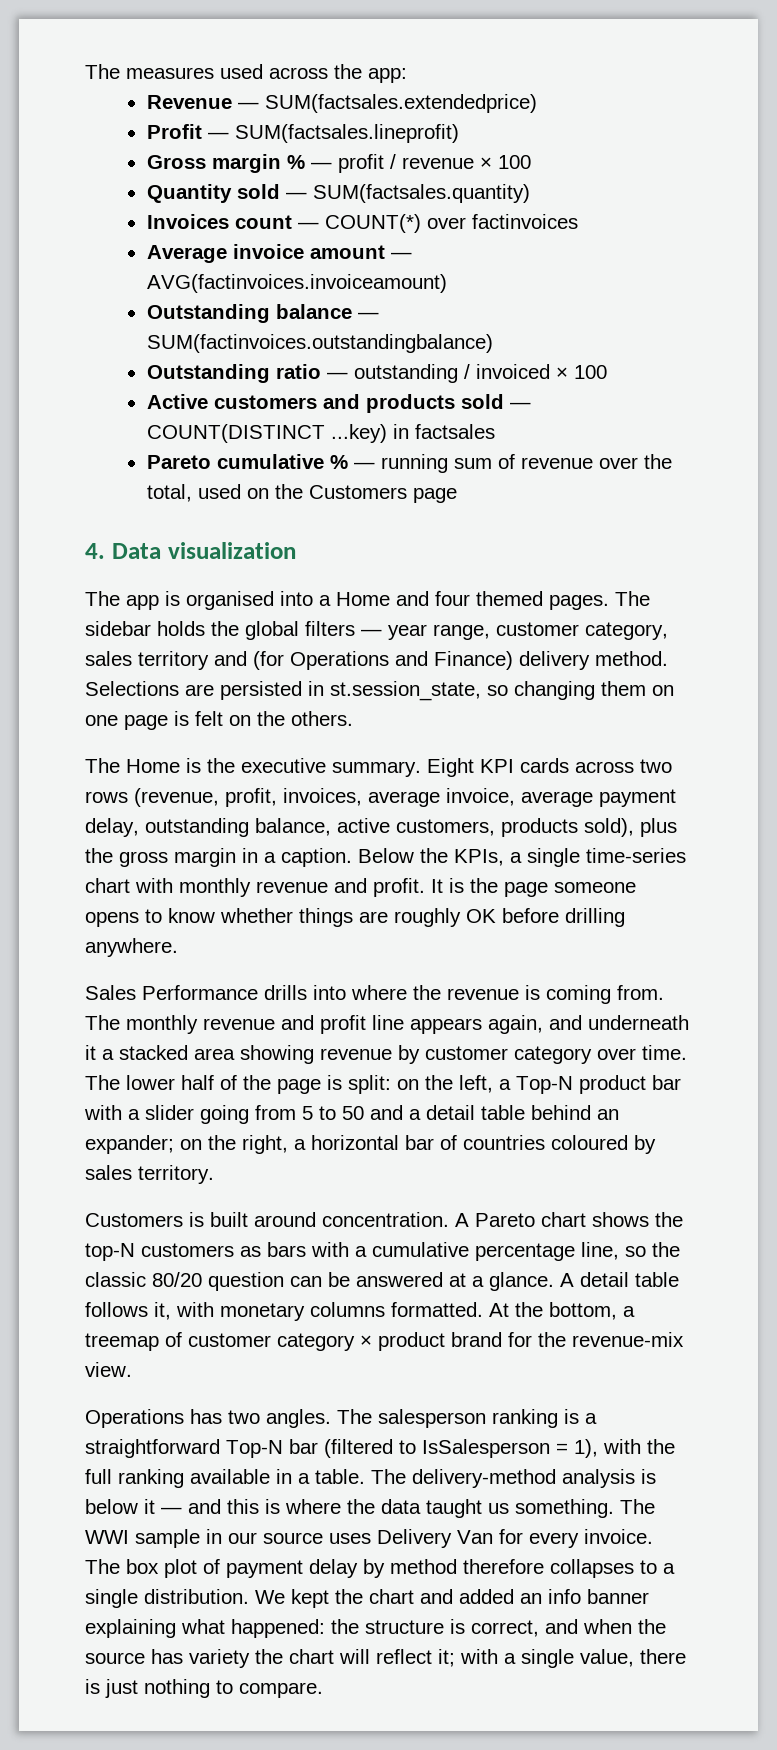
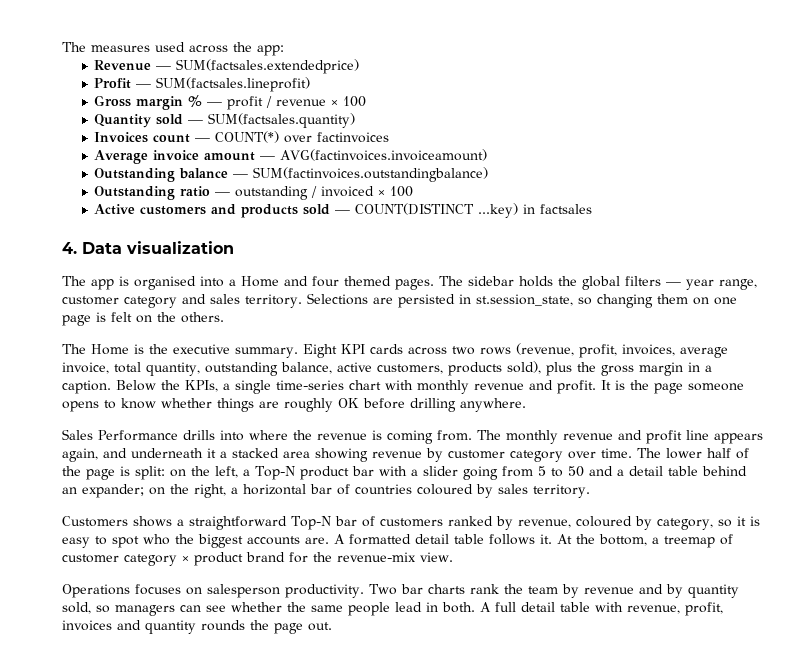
[146,454,672,473] [146,484,457,503] // Pareto cumulative % — running sum of revenue over the total, used on the Customers page -> (593, 209) none
[585,622,668,640] [85,651,668,670] category, sales territory and (for Operations and Finance) delivery method. -> [124,294,302,308] category and sales territory.
[521,789,676,807] [85,818,139,837] average payment delay, -> [114,362,200,376] total quantity,
[189,1212,683,1227] [85,1242,680,1261] [85,1272,679,1291] [85,1302,483,1321] is built around concentration. A Pareto chart shows the top-N customers as bars with a cumulative percentage line, so the classic 80/20 question can be answered at a glance. A detail table follows it, with monetary columns formatted. -> [133,516,760,530] [62,534,552,548] shows a straightforward Top-N bar of customers ranked by revenue, coloured by category, so it is easy to spot who the biggest accounts are. A formatted detail table follows it.
[190,1409,597,1428] [85,1439,675,1458] [85,1469,656,1488] [85,1499,655,1518] [85,1529,653,1548] [85,1559,675,1578] [85,1589,649,1608] [85,1619,666,1638] [85,1649,686,1668] [85,1679,323,1698] has two angles. The salesperson ranking is a straightforward Top-N bar (filtered to IsSalesperson = 1), with the full ranking available in a table. The delivery-method analysis is below it — and this is where the data taught us something. The WWI sample in our source uses Delivery Van for every invoice. The box plot of payment delay by method therefore collapses to a single distribution. We kept the chart and added an info banner explaining what happened: the structure is correct, and when the source has variety the chart will reflect it; with a single value, there is just nothing to compare. -> [135,584,739,598] [62,602,723,616] [62,620,332,634] focuses on salesperson productivity. Two bar charts rank the team by revenue and by quantity sold, so managers can see whether the same people lead in both. A full detail table with revenue, profit, invoices and quantity rounds the page out.

